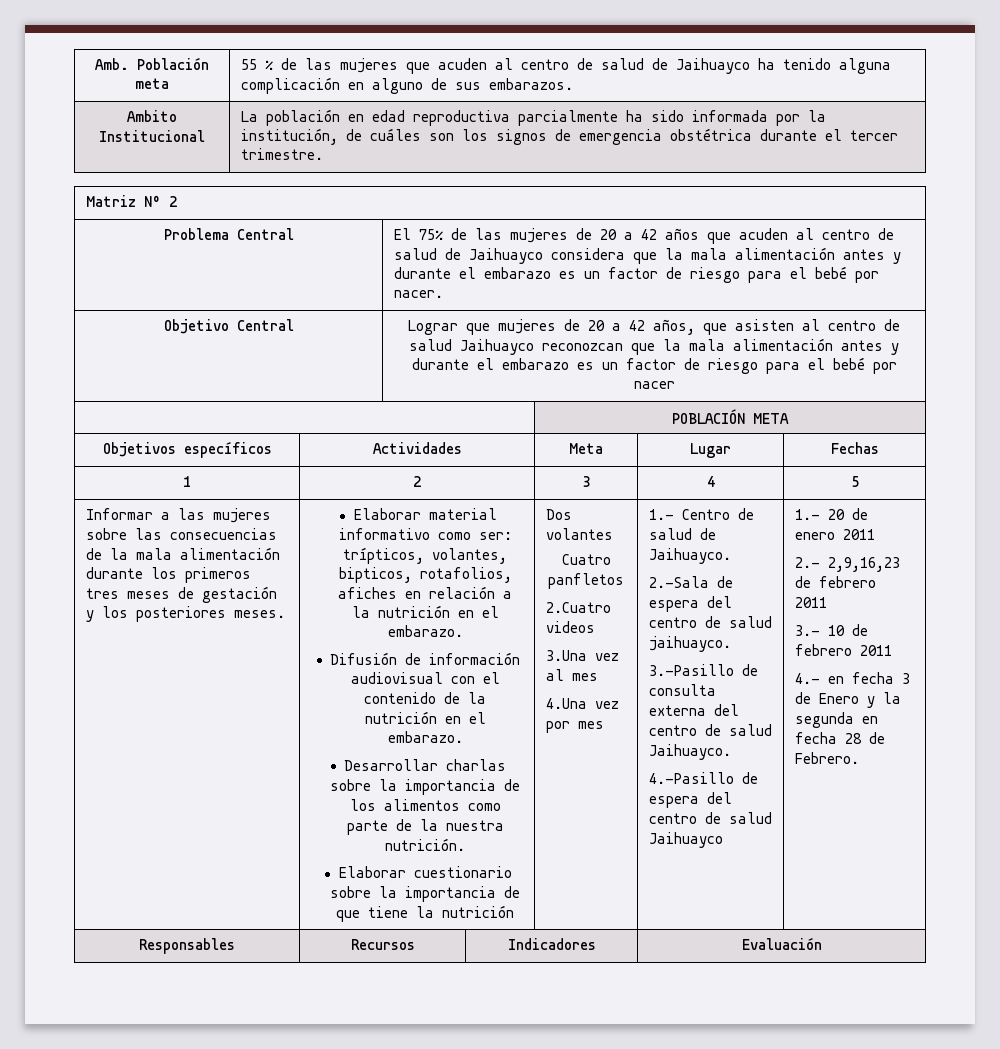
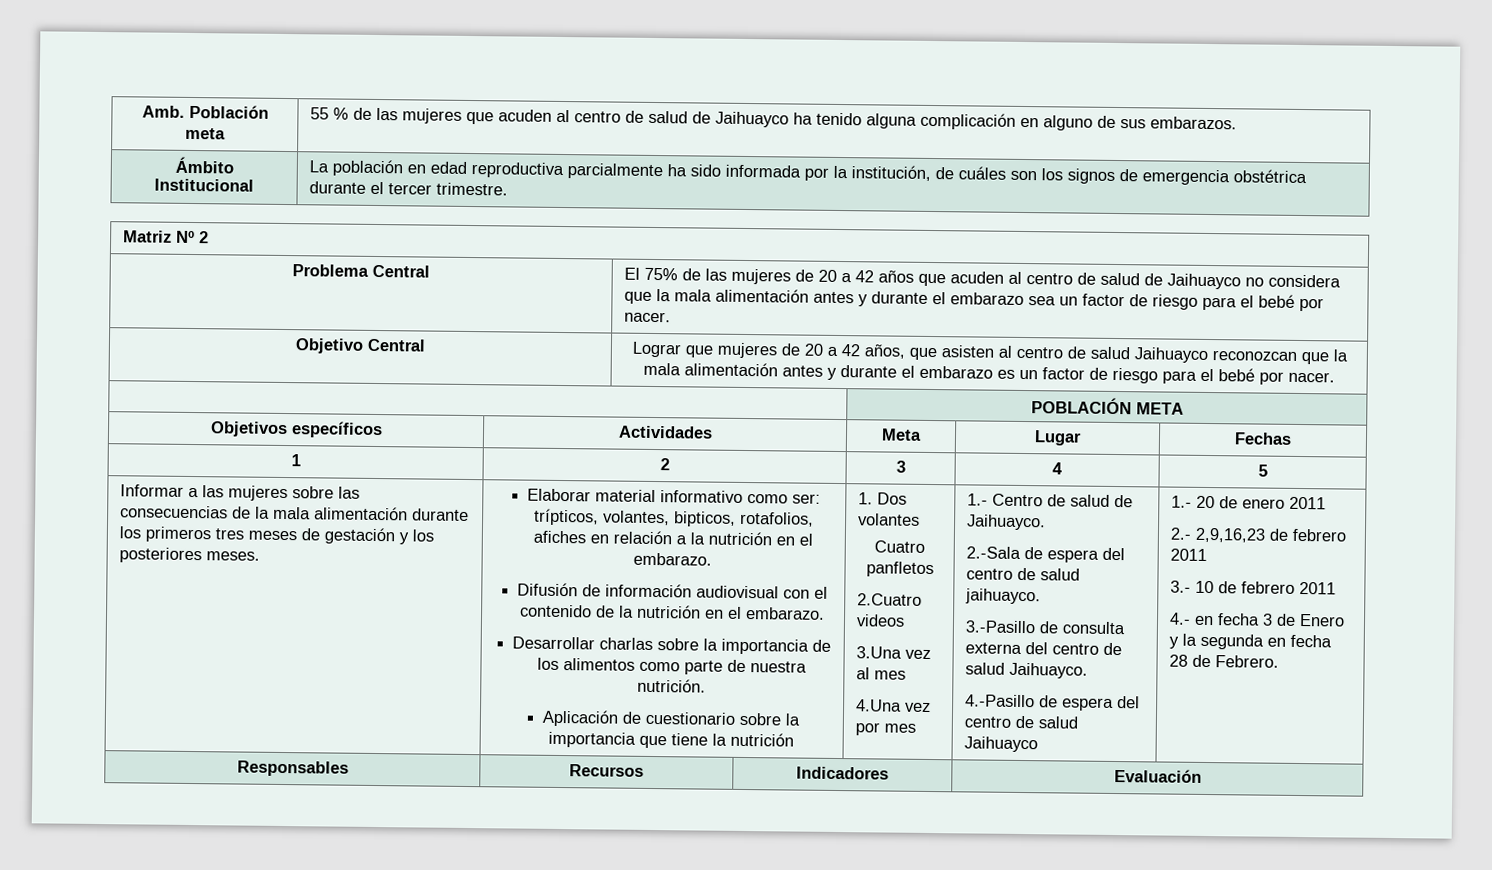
[127,110,177,122] Ambito -> [174,156,234,174] Ámbito
(543, 256) none -> [1244,277,1264,287] no
[558,271,576,279] es -> [1027,296,1056,306] sea
[633,381,675,389] nacer -> [1287,371,1335,383] nacer.
[419,819,438,831] la -> (747, 666) none
[338,866,406,878] Elaborar -> [542,709,642,727] Aplicación de
[504,886,521,898] de -> (636, 739) none
(515, 911) none -> [857,492,873,505] 1.

